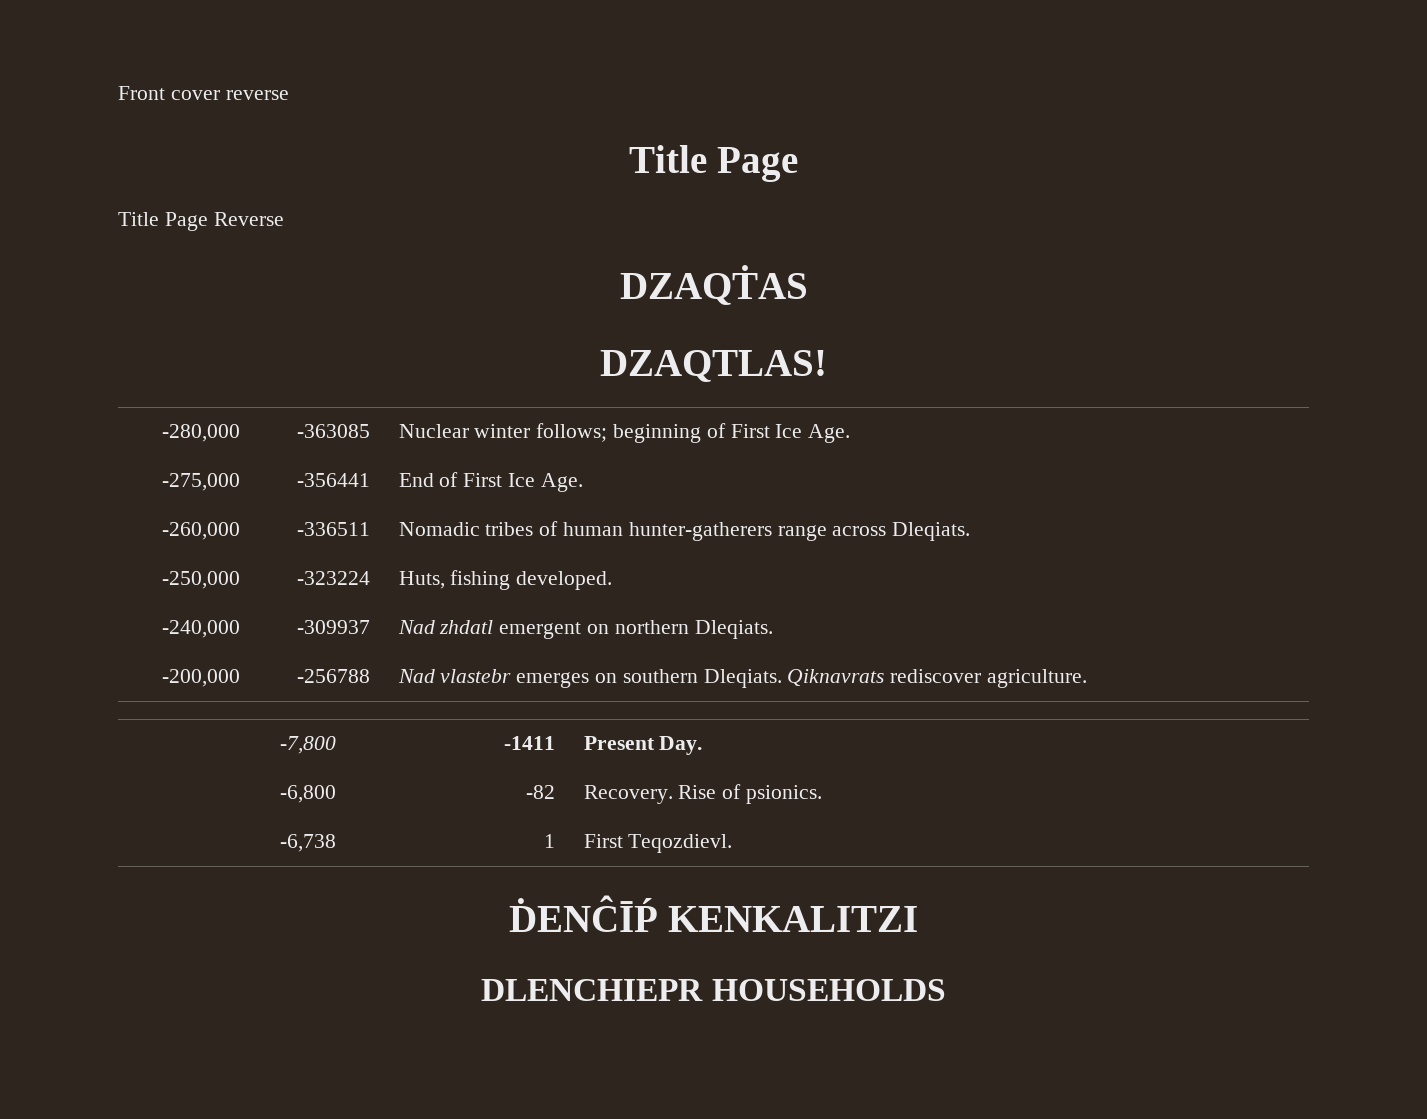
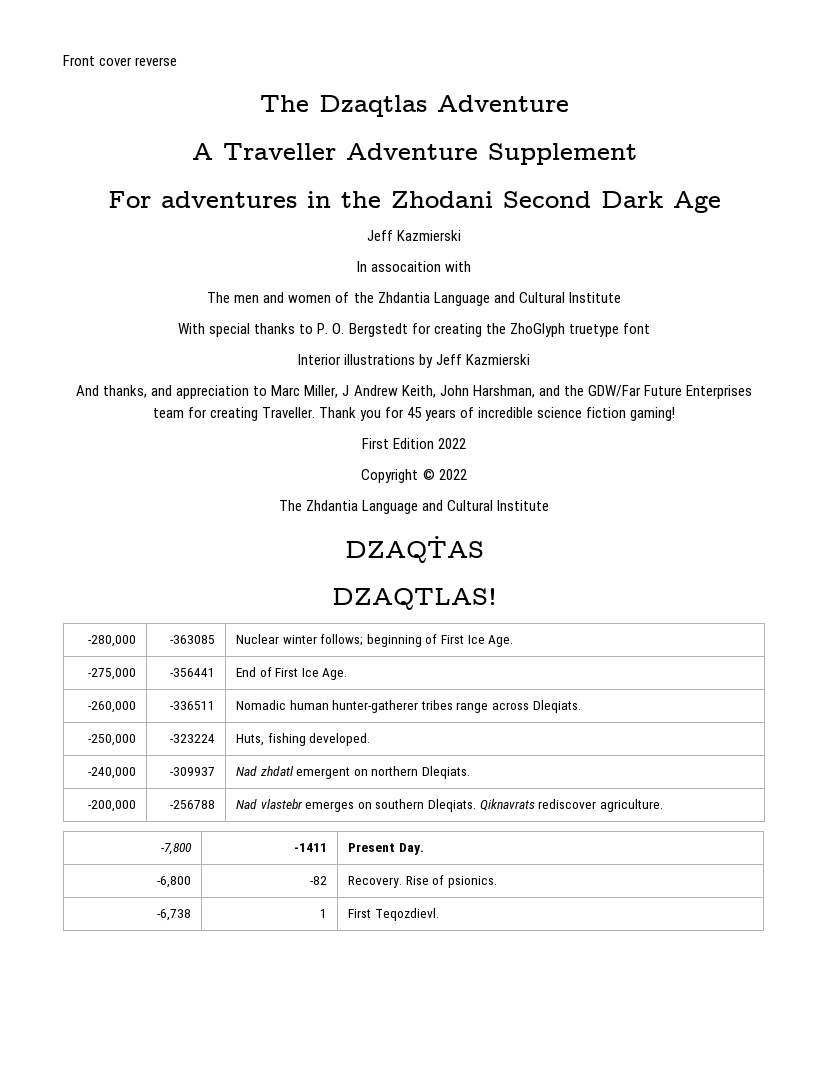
[628,145,799,182] [118,212,284,231] Title Page // Title Page Reverse -> [259,95,569,117] [191,143,637,165] [107,191,721,213] [366,230,462,241] [356,261,472,272] [207,292,621,306] [178,323,650,337] [297,354,531,368] [76,385,752,399] [152,407,676,421] [361,438,467,449] [361,469,467,483] [278,500,550,514] The Dzaqtlas Adventure // A Traveller Adventure Supplement // For adventures in the Zhodani Second Dark Age // Jeff Kazmierski // In assocaition with // The men and women of the Zhdantia Language and Cultural Institute // With special thanks to P. O. Bergstedt for creating the ZhoGlyph truetype font // Interior illustrations by Jeff Kazmierski // And thanks, and appreciation to Marc Miller, J Andrew Keith, John Harshman, and the GDW/Far Future Enterprises team for creating Traveller. Thank you for 45 years of incredible science fiction gaming! // First Edition 2022 // Copyright © 2022 // The Zhdantia Language and Cultural Institute
[485,521,772,541] tribes of human hunter-gatherers -> [289,700,453,713] human hunter-gatherer tribes
[508,895,919,932] [481,979,946,1001] // ḊENĈĪṔ KENKALITZI // DLENCHIEPR HOUSEHOLDS -> (439, 914) none

